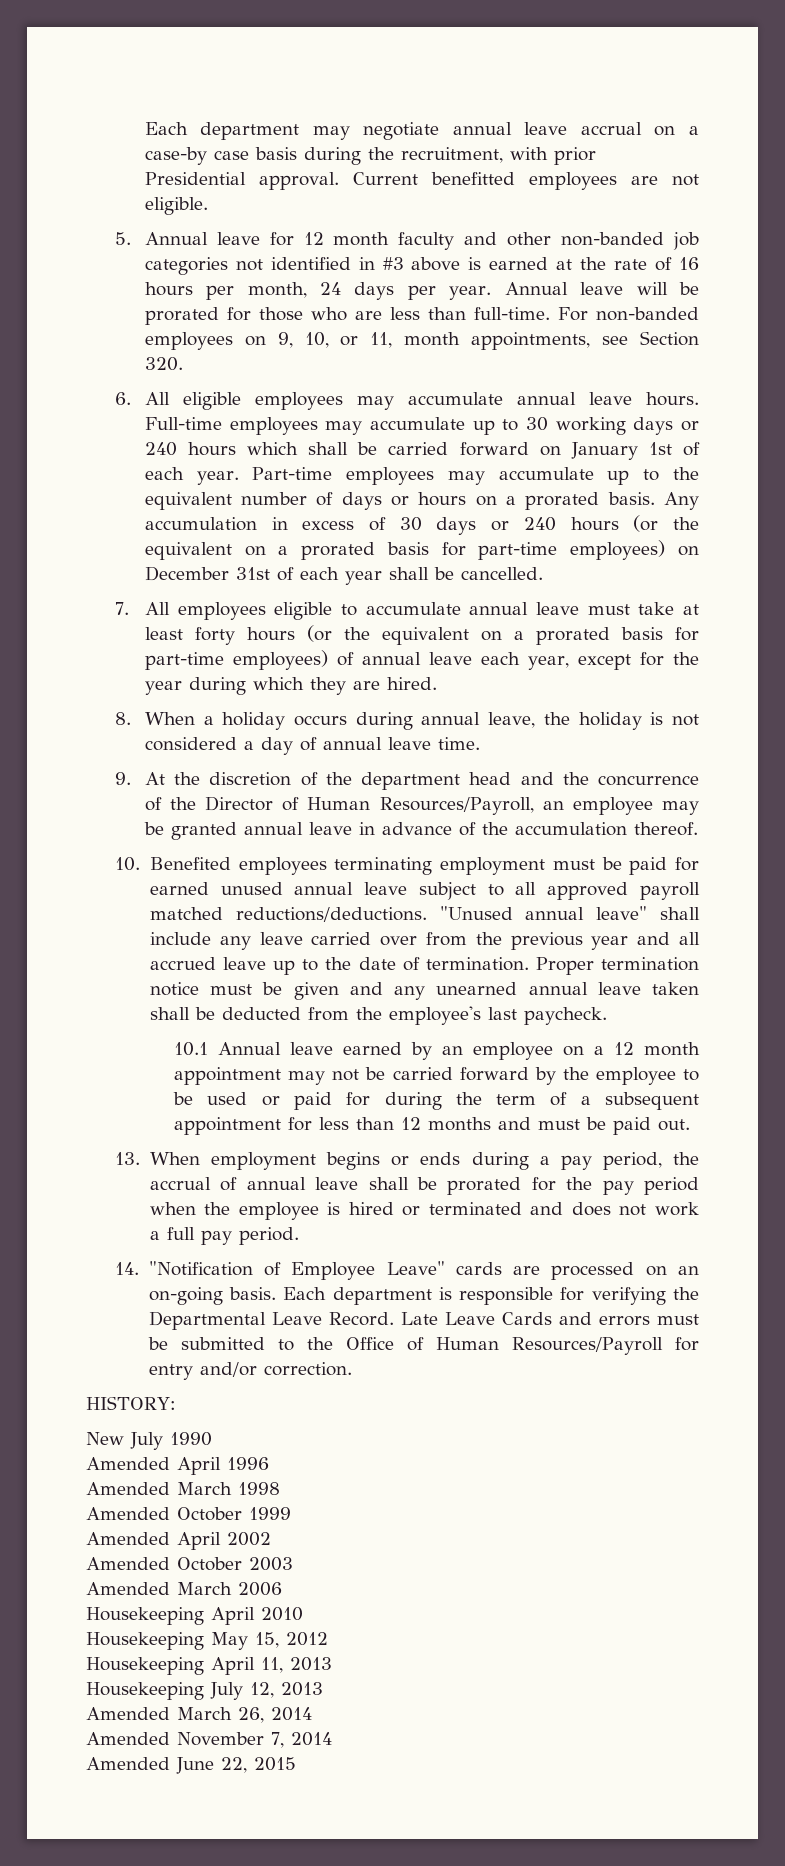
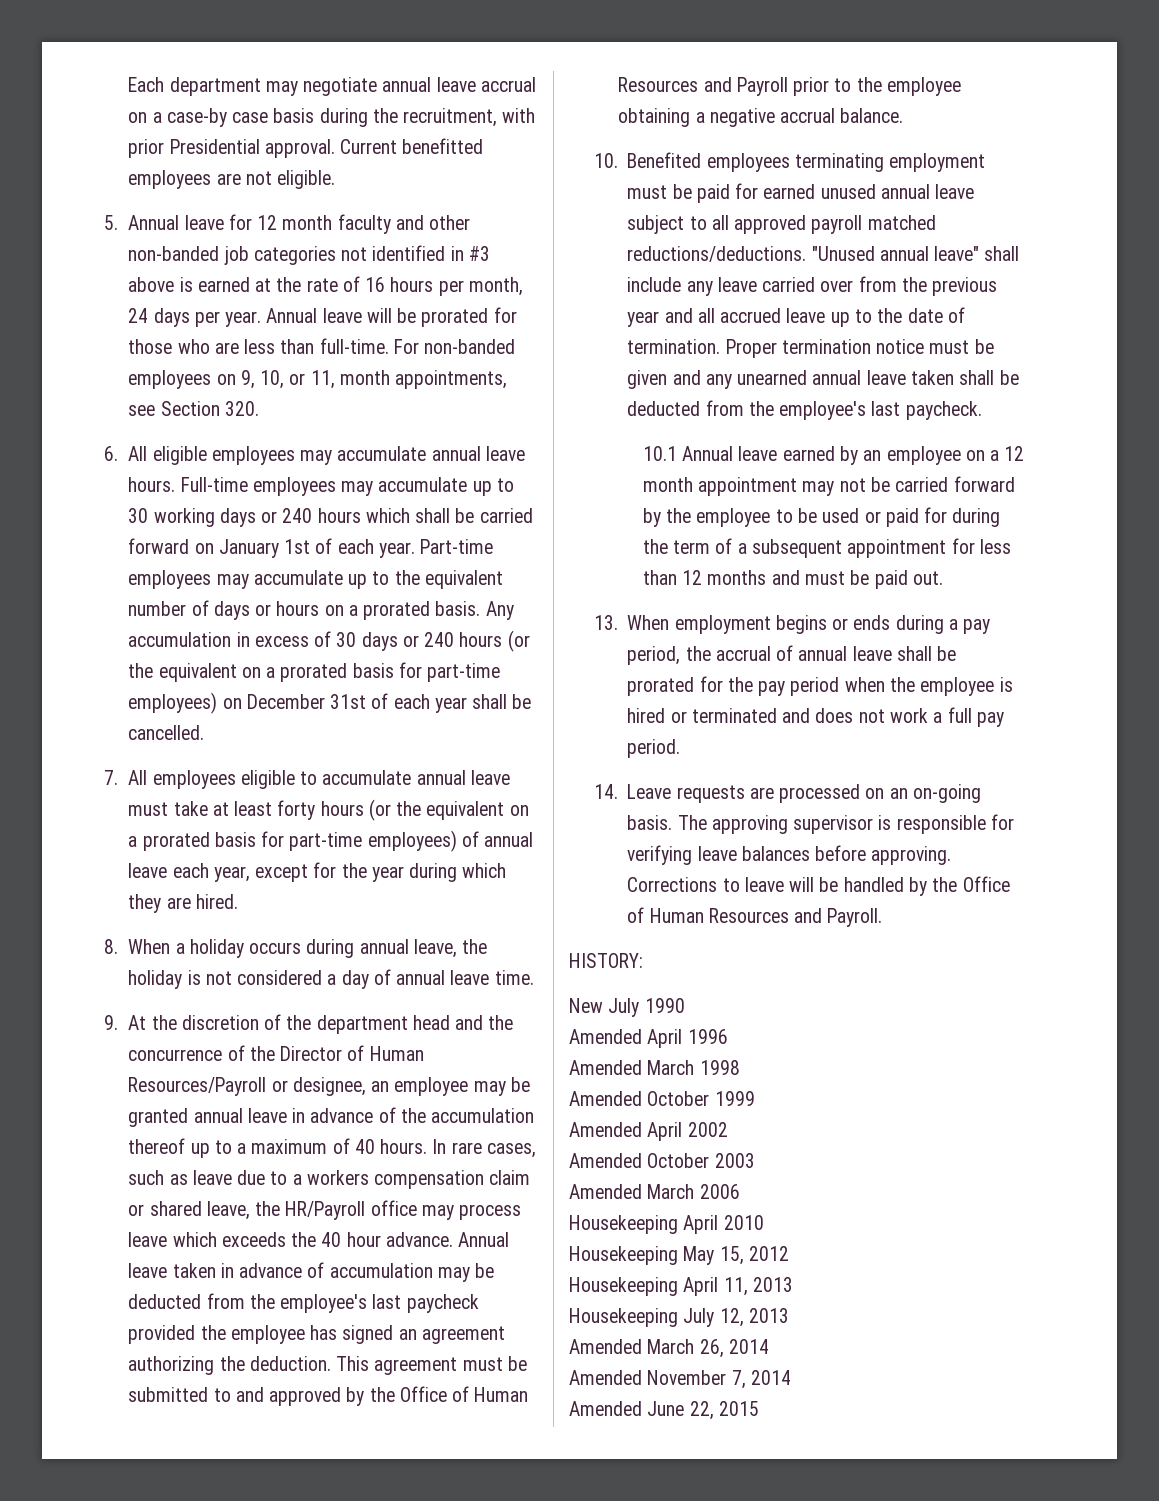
[379,797,534,815] Resources/Payroll, -> [128,1077,366,1096] Resources/Payroll or designee,
[633,822,698,836] thereof. -> [128,1138,536,1158] [128,1170,531,1189] [128,1200,522,1220] [128,1232,510,1247] [128,1262,495,1282] [128,1293,479,1313] [128,1325,505,1344] [128,1356,527,1375] [128,1386,529,1406] [618,77,961,96] [618,108,904,127] thereof up to a maximum of 40 hours. In rare cases, such as leave due to a workers compensation claim or shared leave, the HR/Payroll office may process leave which exceeds the 40 hour advance. Annual leave taken in advance of accumulation may be deducted from the employee's last paycheck provided the employee has signed an agreement authorizing the deduction. This agreement must be submitted to and approved by the Office of Human Resources and Payroll prior to the employee obtaining a negative accrual balance.
[148,1261,502,1280] "Notification of Employee Leave" cards -> [627,784,745,803] Leave requests
[283,1287,432,1305] Each department -> [677,815,874,834] The approving supervisor
[673,1287,700,1300] [148,1311,700,1330] [147,1337,700,1355] [148,1362,352,1380] the Departmental Leave Record. Late Leave Cards and errors must be submitted to the Office of Human Resources/Payroll for entry and/or correction. -> [697,845,952,865] [627,876,1010,896] [627,907,883,927] leave balances before approving. Corrections to leave will be handled by the Office of Human Resources and Payroll.

